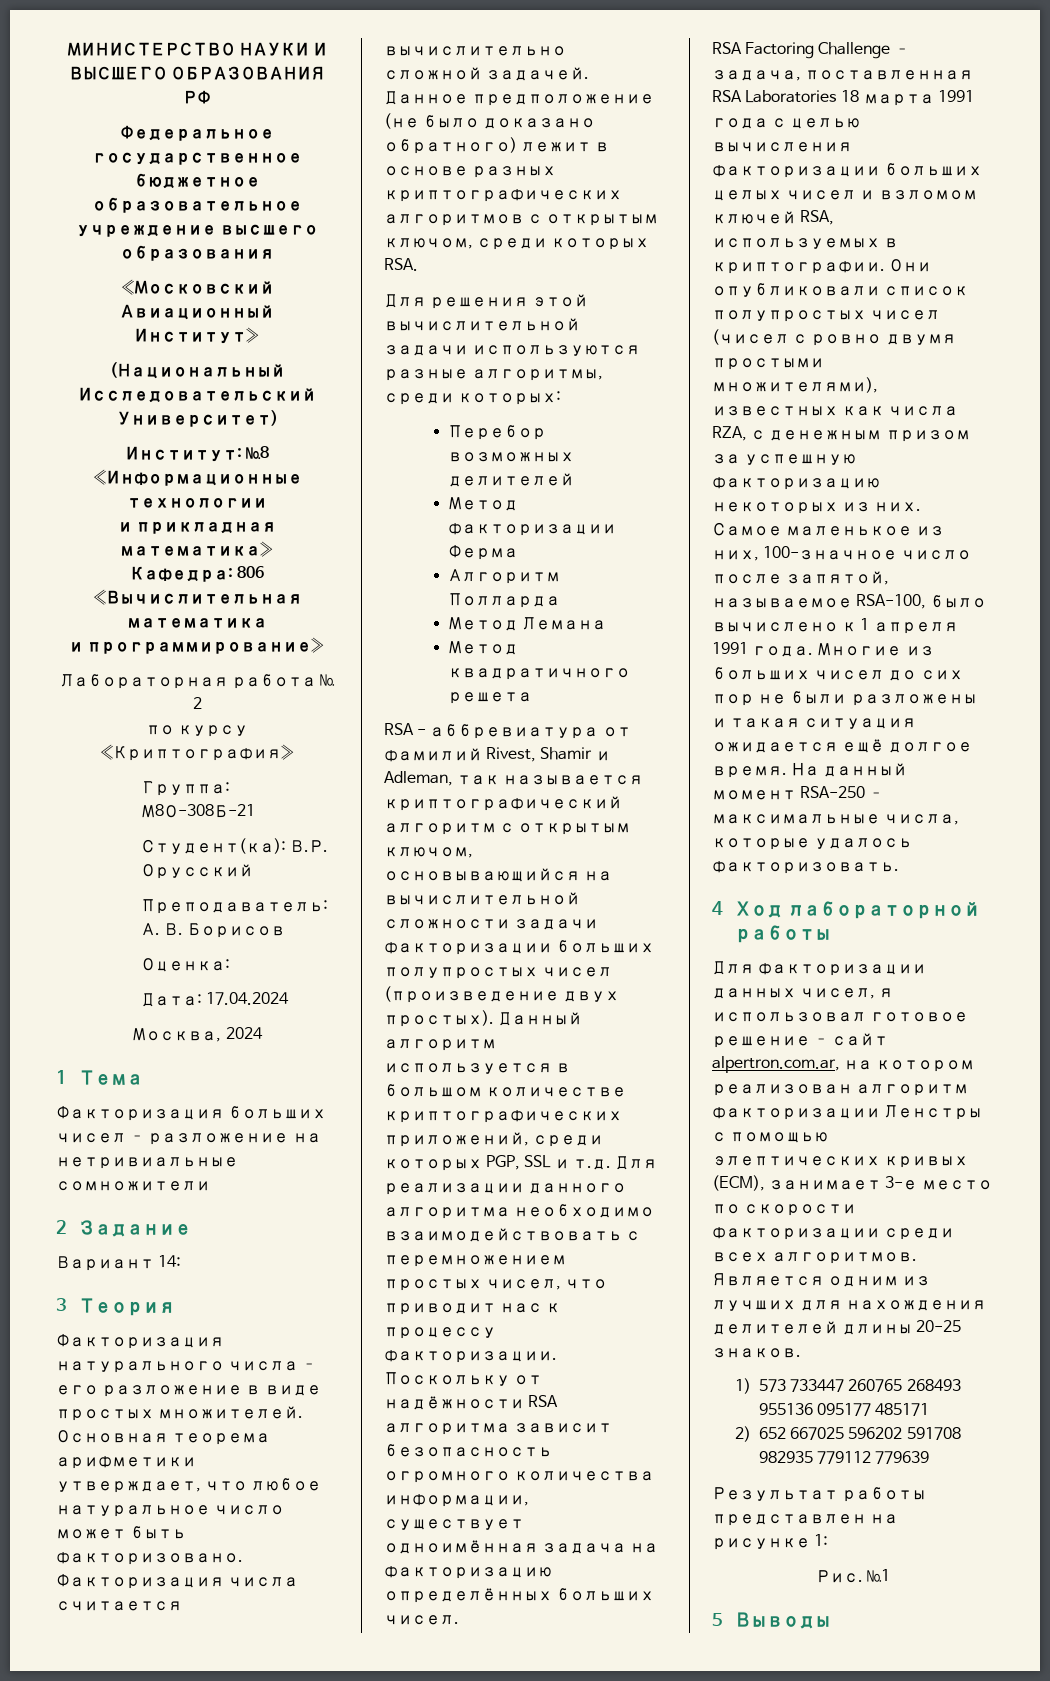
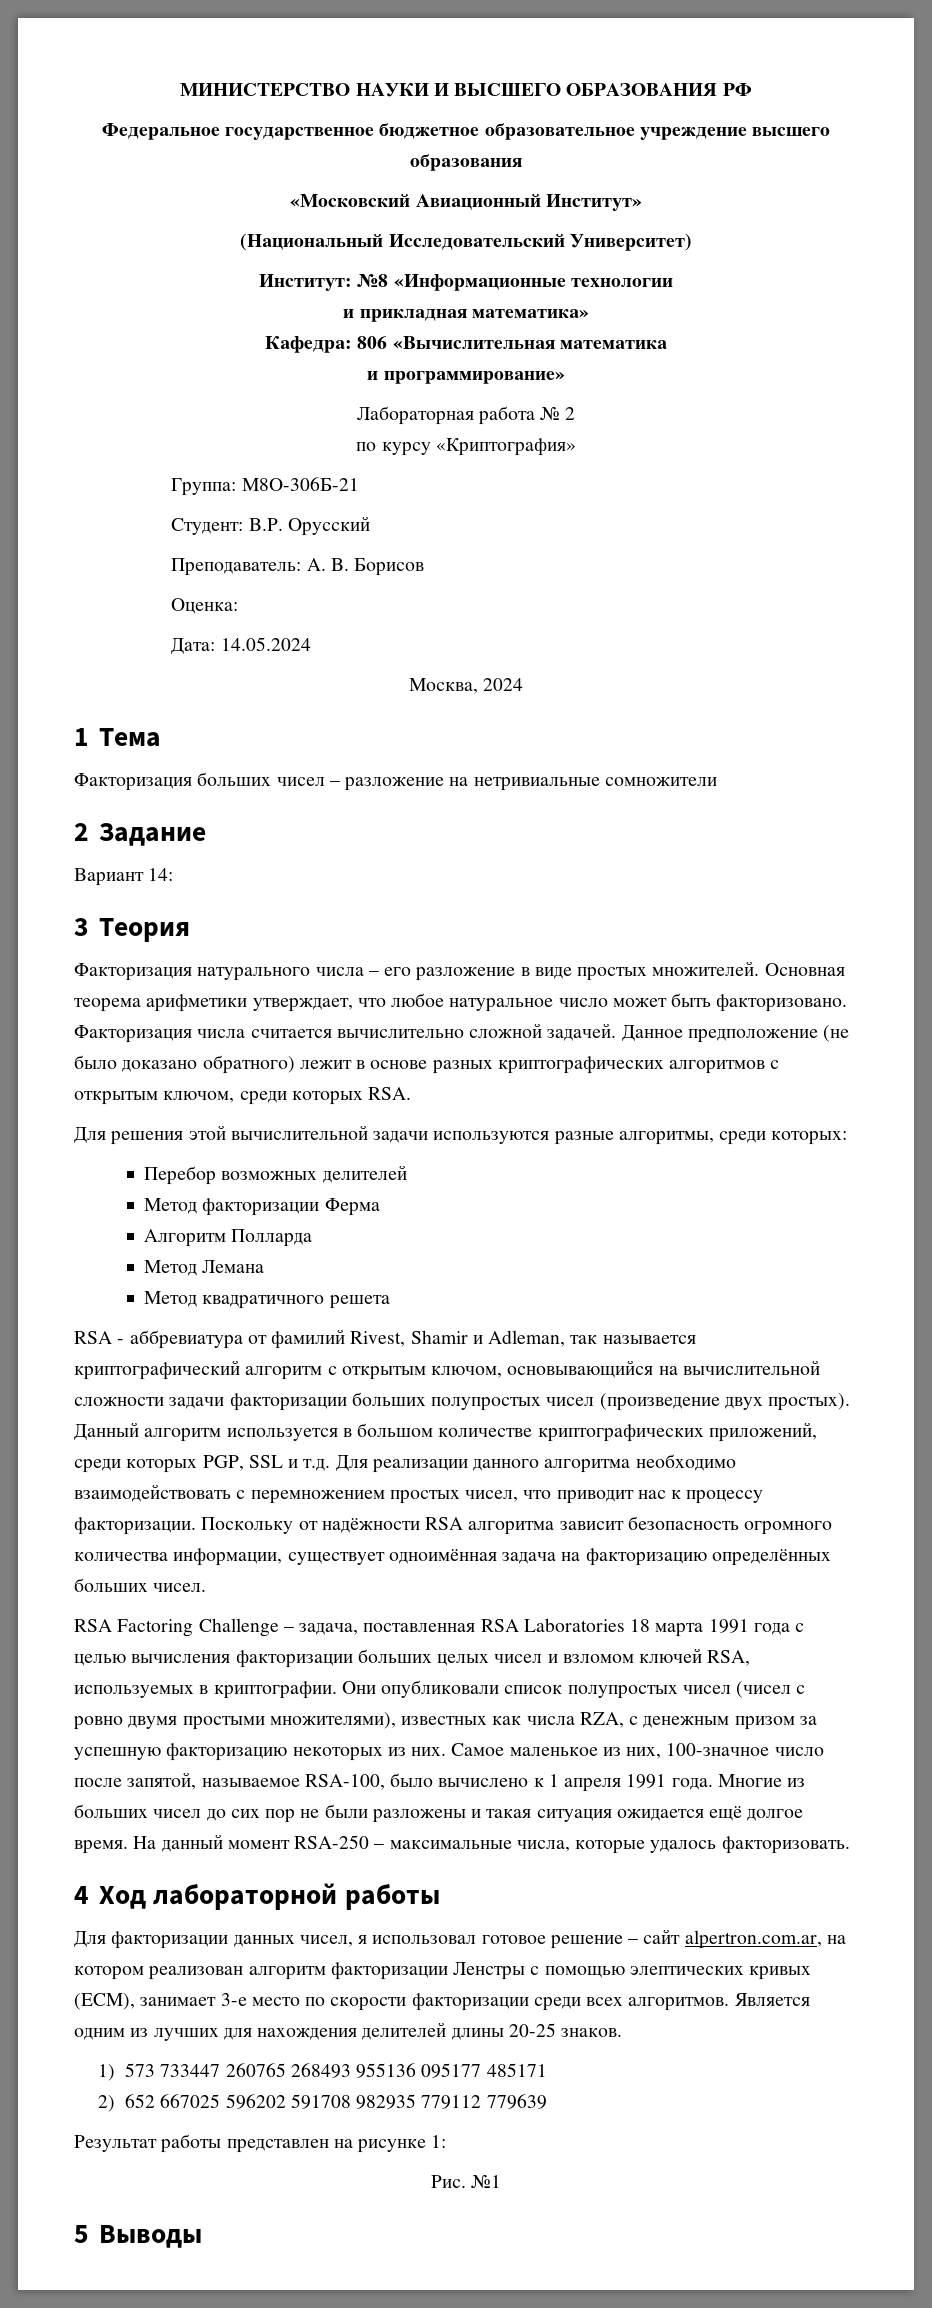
[140,804,255,818] [140,838,286,854] М8О-308Б-21 // Студент(ка): -> [241,477,359,491] [171,518,244,535] М8О-306Б-21 // Студент:
[205,992,289,1005] 17.04.2024 -> [220,637,311,651] 14.05.2024

